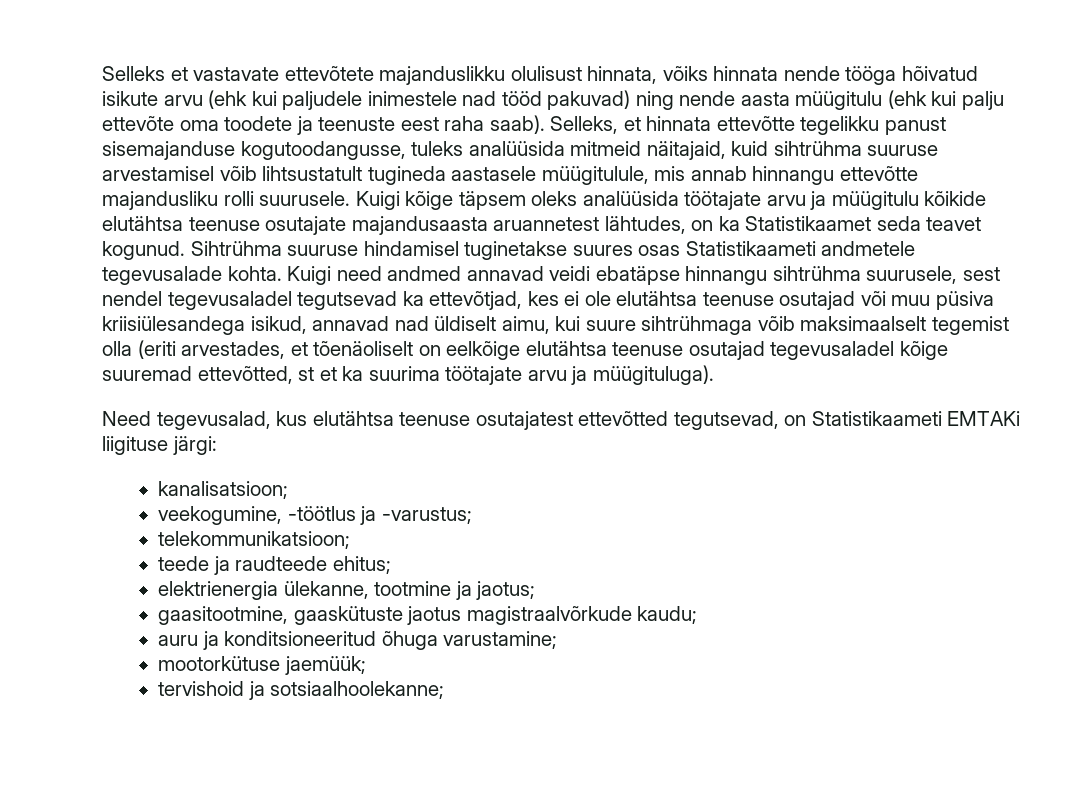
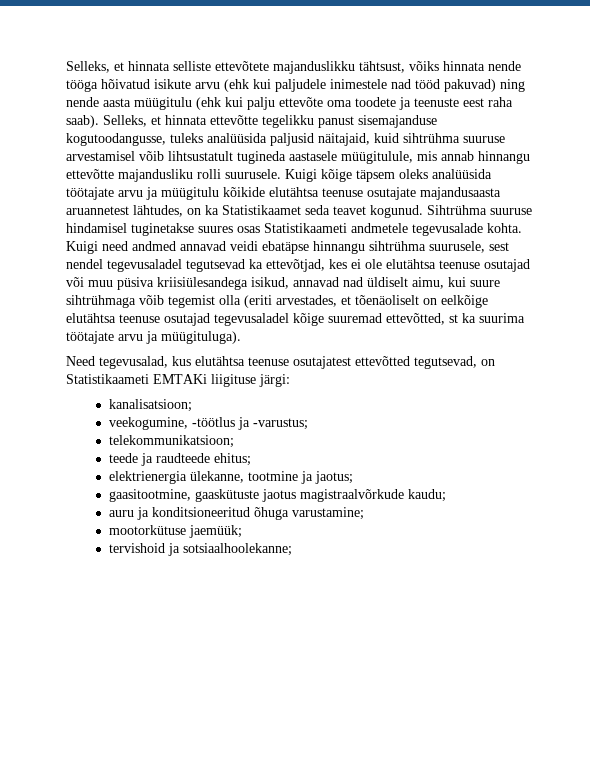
[102,66,658,85] Selleks et vastavate ettevõtete majanduslikku olulisust hinnata, -> [66,61,405,74] Selleks, et hinnata selliste ettevõtete majanduslikku tähtsust,
[570,141,642,156] mitmeid -> [270,133,314,146] paljusid
[800,316,927,331] maksimaalselt -> (164, 300) none
[319,367,337,381] et -> (458, 318) none

